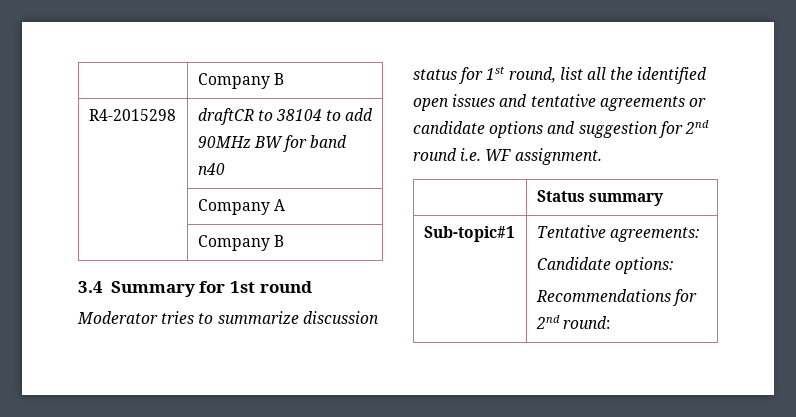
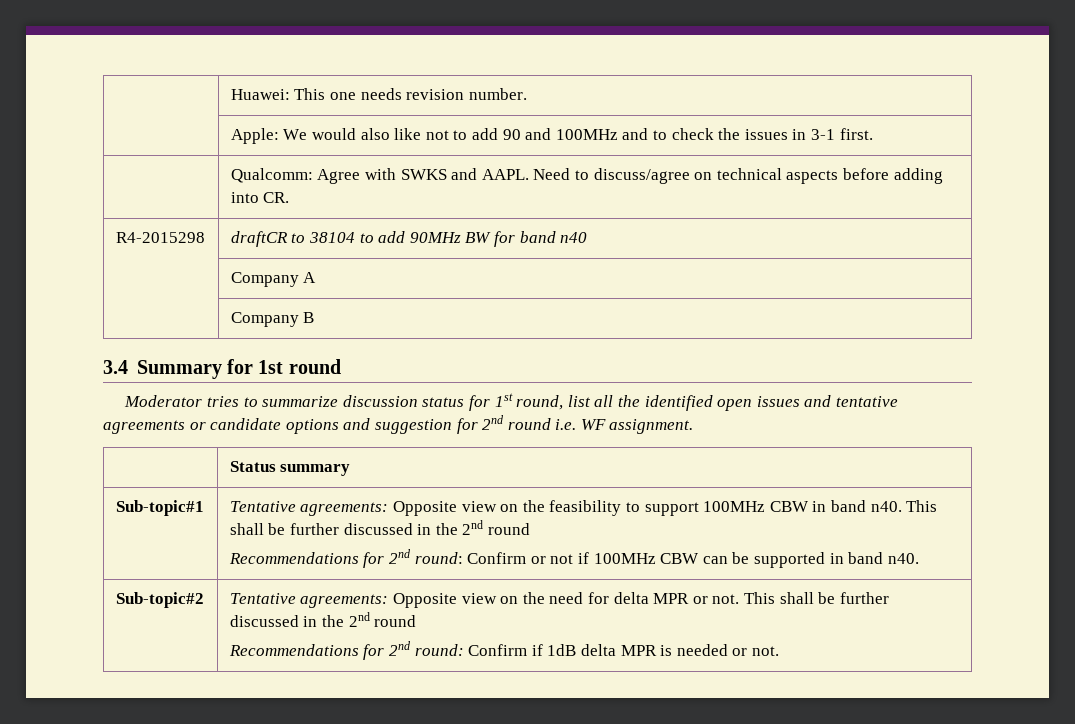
[197,73,284,89] | Company B -> [230,88,527,100] [230,128,873,144] [230,168,943,184] [230,192,290,203] | Huawei: This one needs revision number. // | Apple: We would also like not to add 90 and 100MHz and to check the issues in 3-1 first. // | Qualcomm: Agree with SWKS and AAPL. Need to discuss/agree on technical aspects before adding into CR.
[536,257,673,274] [535,289,697,306] [535,315,610,329] // Candidate options: // Recommendations for 2nd round: -> [393,500,938,516] [229,520,531,535] [228,549,919,568] [115,592,204,608] [229,592,889,608] [229,612,417,627] [228,641,779,660] Opposite view on the feasibility to support 100MHz CBW in band n40. This shall be further discussed in the 2nd round // Recommendations for 2nd round: Confirm or not if 100MHz CBW can be supported in band n40. // Sub-topic#2 | Tentative agreements: Opposite view on the need for delta MPR or not. This shall be further discussed in the 2nd round // Recommendations for 2nd round: Confirm if 1dB delta MPR is needed or not.

